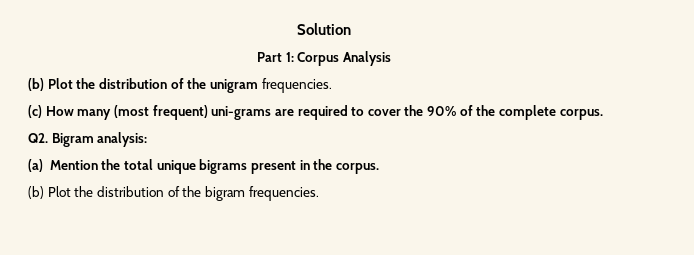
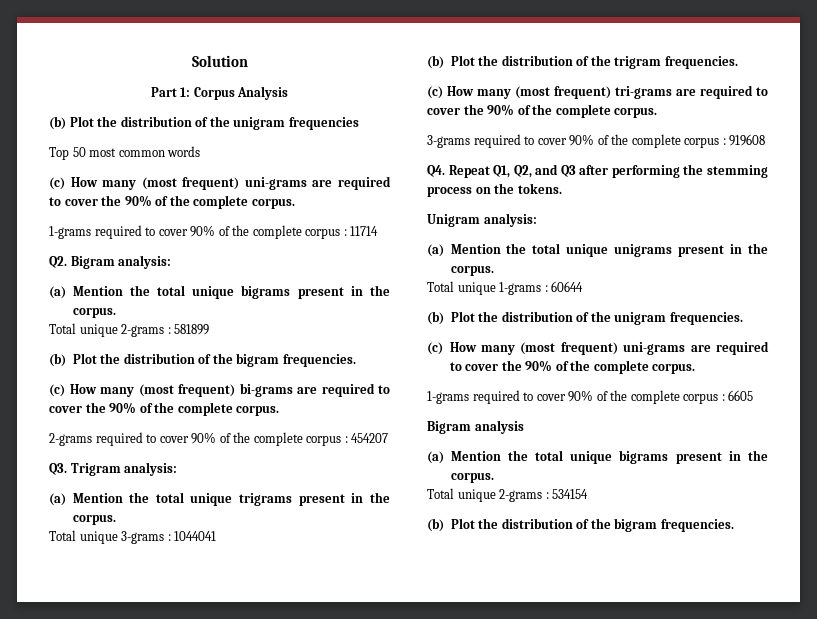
[261,78,332,93] frequencies. -> [288,117,359,130] [49,146,201,160] frequencies // Top 50 most common words
(603, 114) none -> [49,225,379,239] // 1-grams required to cover 90% of the complete corpus : 11714
[28,186,319,201] // (b) Plot the distribution of the bigram frequencies. -> [49,323,210,337] [49,353,356,367] [49,383,390,397] [49,402,280,416] [49,432,389,446] [49,462,178,476] [49,492,390,506] [72,514,116,525] [49,530,217,544] [427,55,738,69] [427,85,768,99] [427,104,658,118] [427,134,766,148] [427,164,768,178] [427,183,562,197] [427,213,537,227] [427,243,768,257] [450,265,494,276] [427,281,584,295] [427,311,743,325] [427,341,769,355] [449,360,696,374] [427,390,754,404] [427,420,524,434] [427,450,768,464] [450,472,494,483] [427,488,589,502] [427,518,734,532] // Total unique 2-grams : 581899 // (b) Plot the distribution of the bigram frequencies. // (c) How many (most frequent) bi-grams are required to cover the 90% of the complete corpus. // 2-grams required to cover 90% of the complete corpus : 454207 // Q3. Trigram analysis: // (a) Mention the total unique trigrams present in the corpus. // Total unique 3-grams : 1044041 // (b) Plot the distribution of the trigram frequencies. // (c) How many (most frequent) tri-grams are required to cover the 90% of the complete corpus. // 3-grams required to cover 90% of the complete corpus : 919608 // Q4. Repeat Q1, Q2, and Q3 after performing the stemming process on the tokens. // Unigram analysis: // (a) Mention the total unique unigrams present in the corpus. // Total unique 1-grams : 60644 // (b) Plot the distribution of the unigram frequencies. // (c) How many (most frequent) uni-grams are required to cover the 90% of the complete corpus. // 1-grams required to cover 90% of the complete corpus : 6605 // Bigram analysis // (a) Mention the total unique bigrams present in the corpus. // Total unique 2-grams : 534154 // (b) Plot the distribution of the bigram frequencies.

